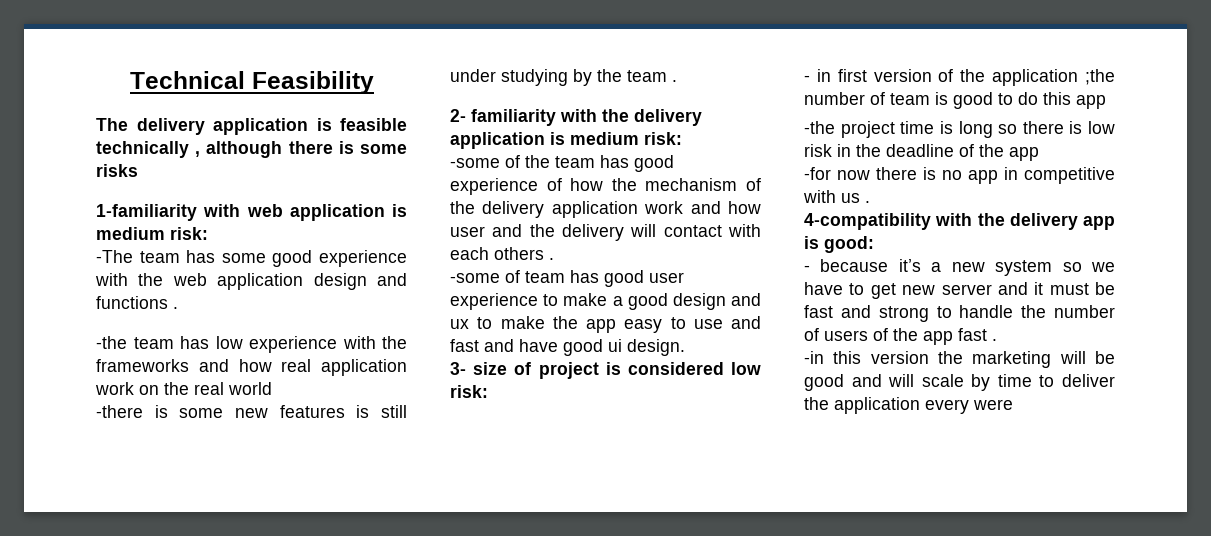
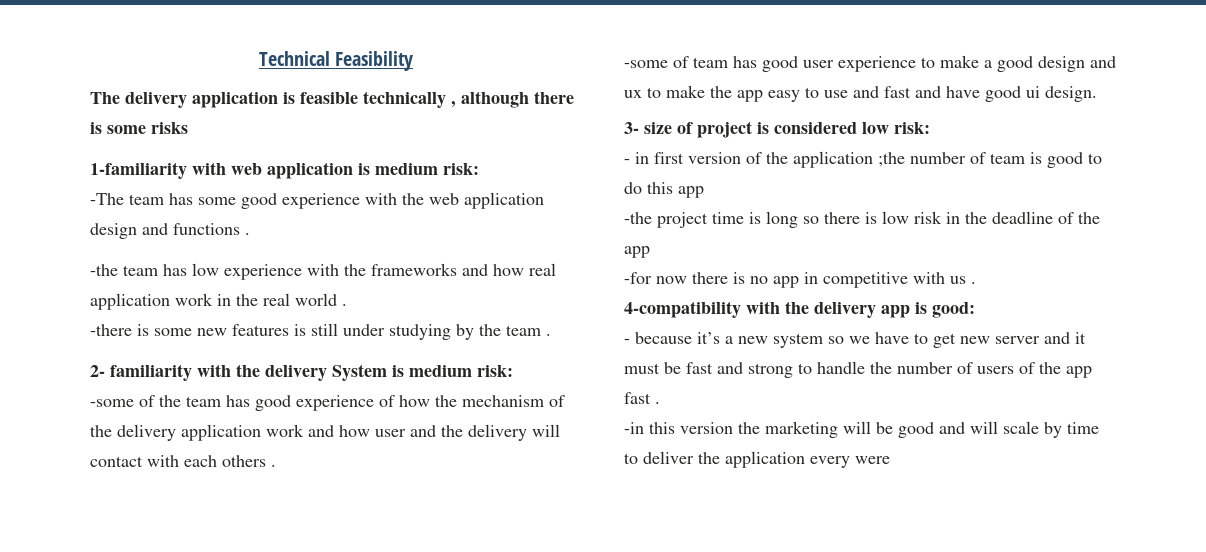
[139,385,159,395] on -> [217,294,231,306] in
(272, 388) none -> [342,304,347,306] .
[450,132,545,149] application -> [332,364,387,381] System

